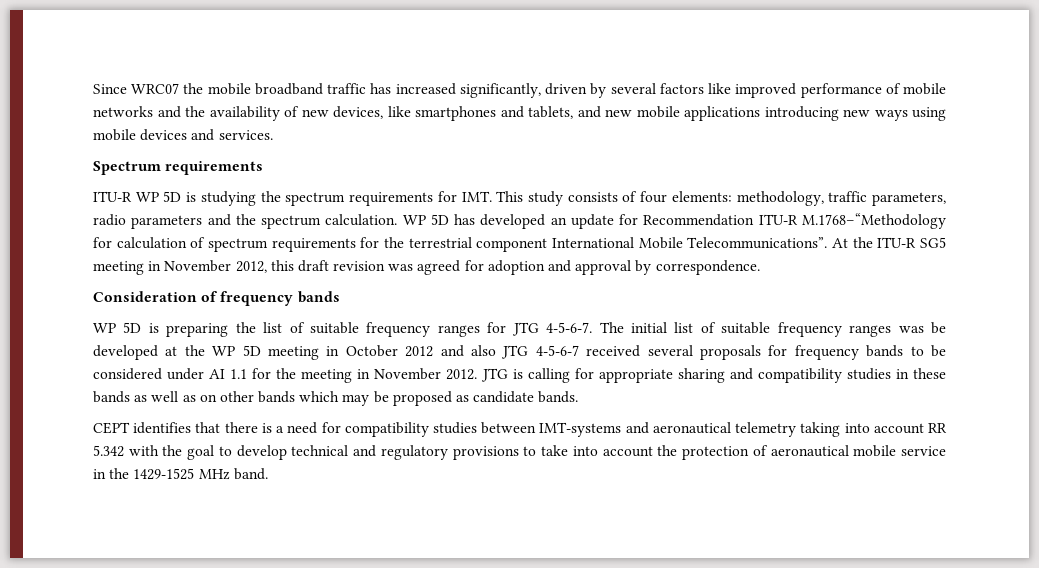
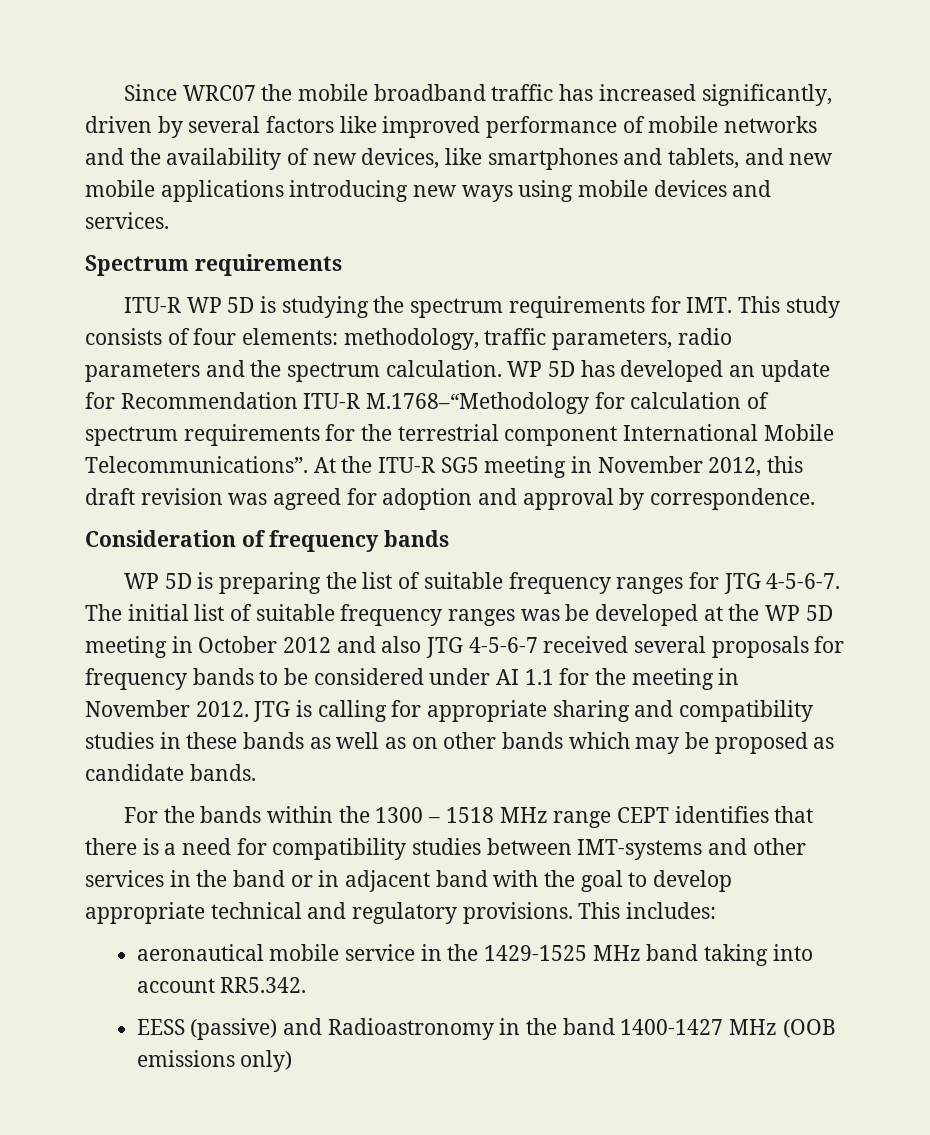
(579, 397) none -> [124,806,612,828] For the bands within the 1300 – 1518 MHz range
[652,422,947,437] [93,445,124,457] aeronautical telemetry taking into account RR 5.342 -> [752,838,806,855] [85,870,488,892] other services in the band or in adjacent band
(287, 452) none -> [85,902,205,924] appropriate
[452,445,768,460] provisions to take into account the protection of -> [462,902,717,924] provisions. This includes: //
[233,468,268,480] band. -> [646,944,813,966] [136,977,307,993] [136,1018,836,1040] [136,1050,293,1072] band taking into account RR5.342. // EESS (passive) and Radioastronomy in the band 1400-1427 MHz (OOB emissions only)

